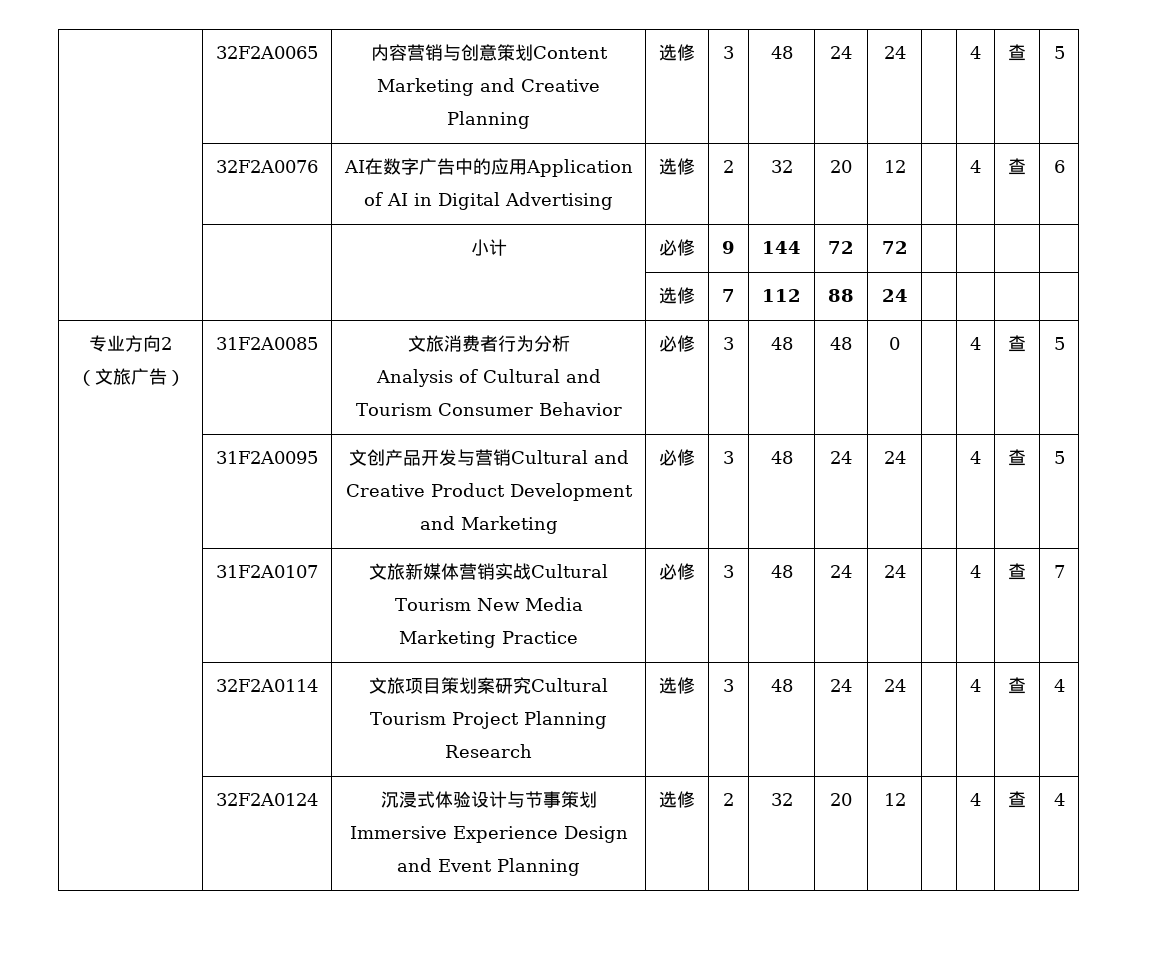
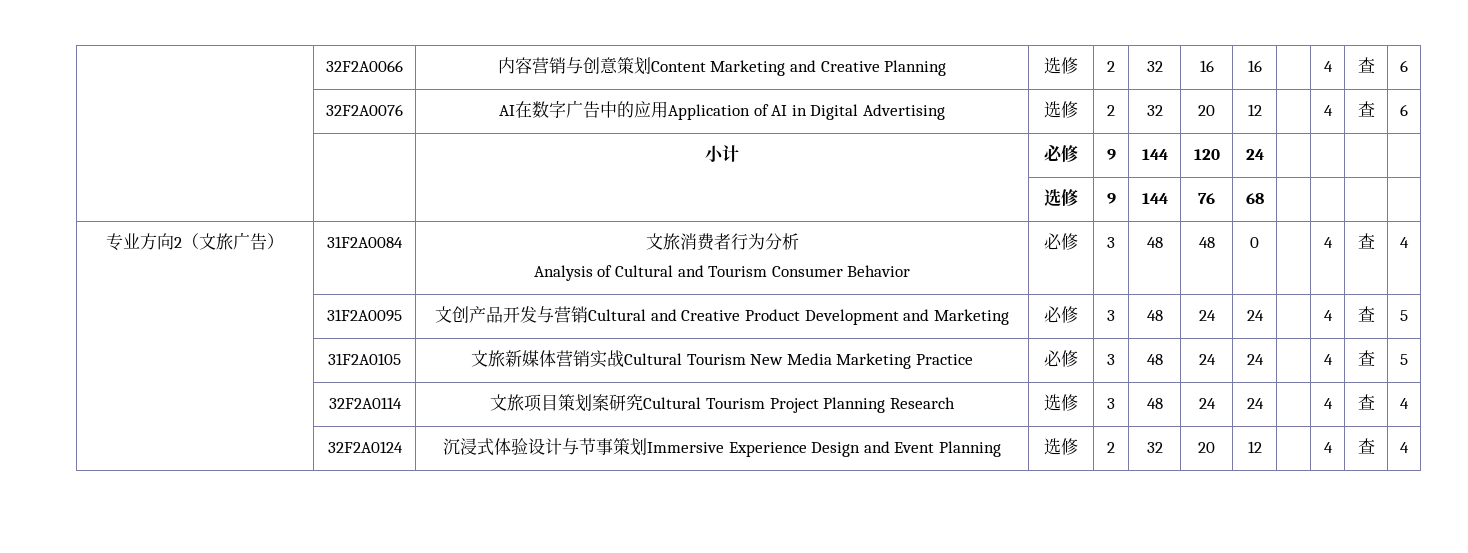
[216,46,318,59] | 32F2A0065 -> [326,60,403,72] | 32F2A0066
[723,46,734,59] [770,46,793,59] [830,46,852,59] [883,46,906,59] [970,46,981,59] [1008,44,1026,61] [1053,46,1065,59] 3 | 48 | 24 | 24 | | 4 | 查 | 5 -> [1107,61,1115,72] [1146,61,1163,72] [1199,60,1214,72] [1247,60,1262,72] [1323,61,1333,72] [1357,57,1375,73] [1400,60,1408,72] 2 | 32 | 16 | 16 | | 4 | 查 | 6
[828,241,854,254] [881,241,908,254] [659,287,695,304] [722,289,735,302] [762,289,801,302] [828,289,854,302] [881,289,908,302] 72 | 72 | | | | // | | | 选修 | 7 | 112 | 88 | 24 -> [1193,149,1220,160] [1245,149,1264,160] [1044,189,1078,206] [1106,193,1116,204] [1141,193,1168,204] [1198,193,1215,204] [1245,193,1264,204] 120 | 24 | | | | // | | | 选修 | 9 | 144 | 76 | 68
[216,337,318,350] 31F2A0085 -> [327,236,403,248] 31F2A0084
[1053,337,1065,350] 5 -> [1400,237,1409,248] 4
[216,565,318,578] 31F2A0107 -> [328,353,401,365] 31F2A0105
[1053,565,1065,578] 7 -> [1400,354,1408,365] 5

